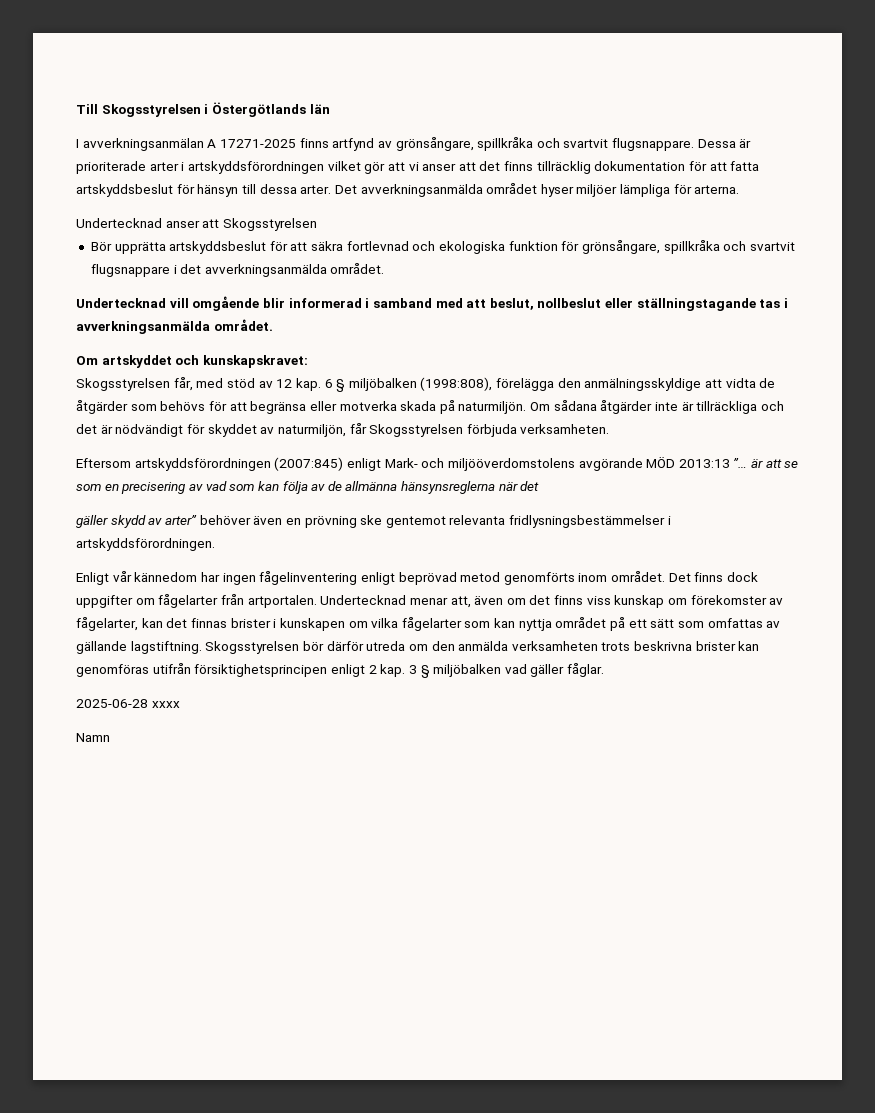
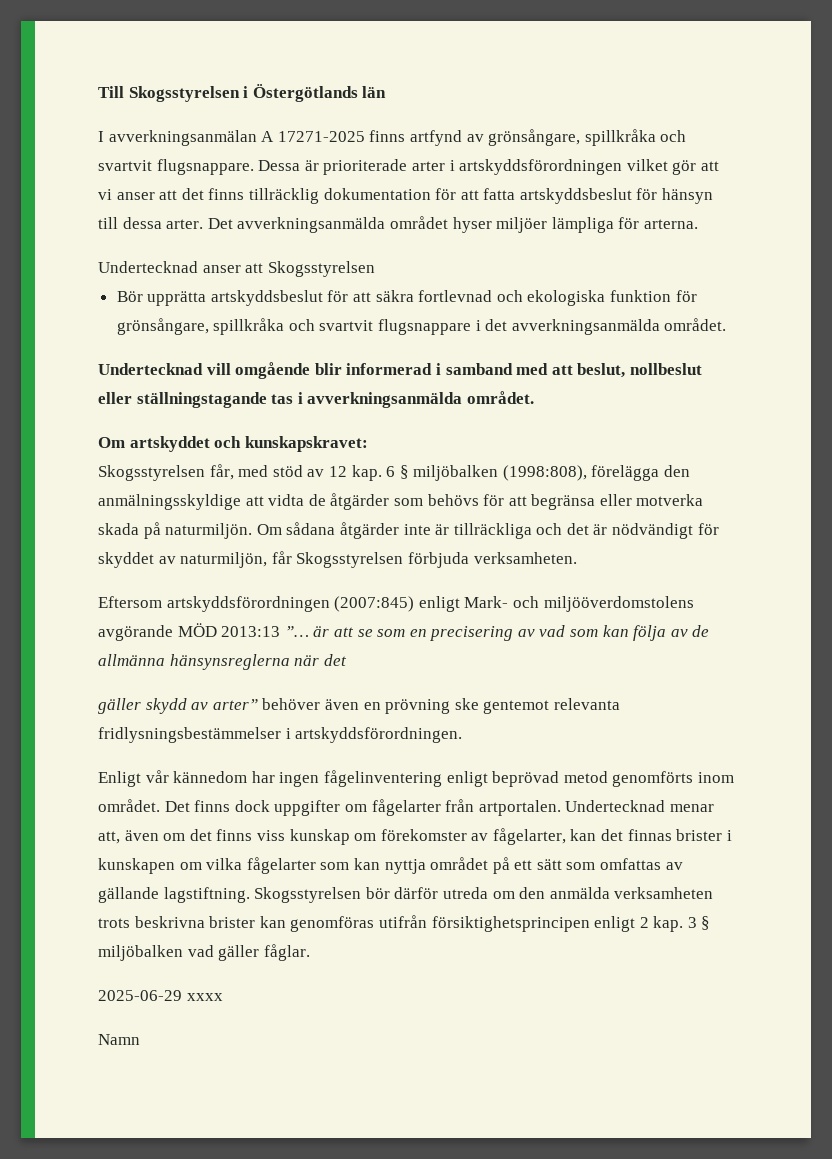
[76,699,148,708] 2025-06-28 -> [98,990,182,1001] 2025-06-29

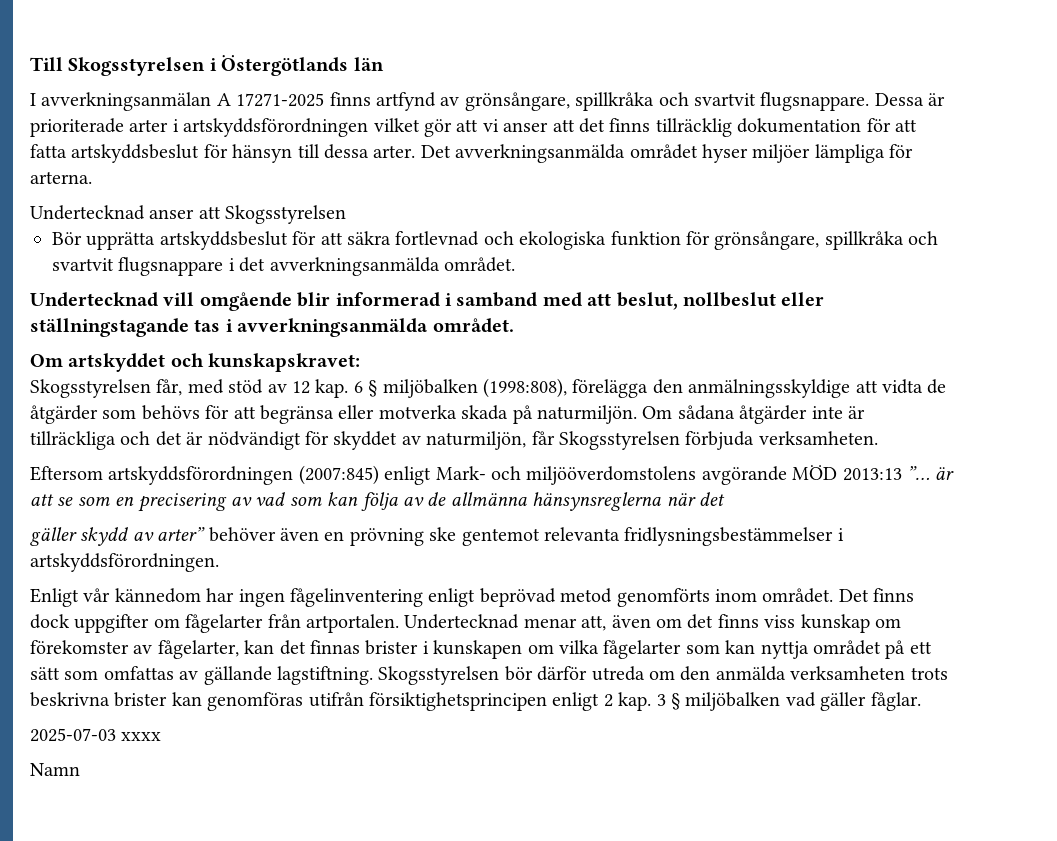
[98,990,182,1001] 2025-06-29 -> [30,728,116,742] 2025-07-03

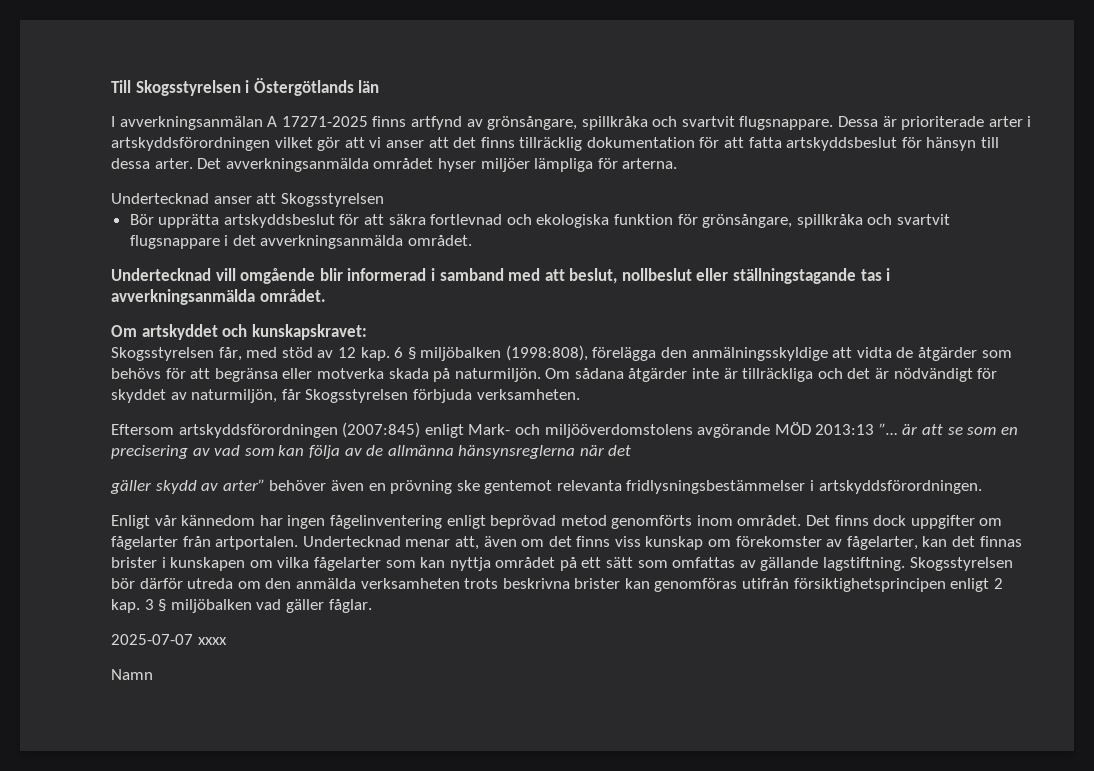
[30,728,116,742] 2025-07-03 -> [111,634,193,645] 2025-07-07

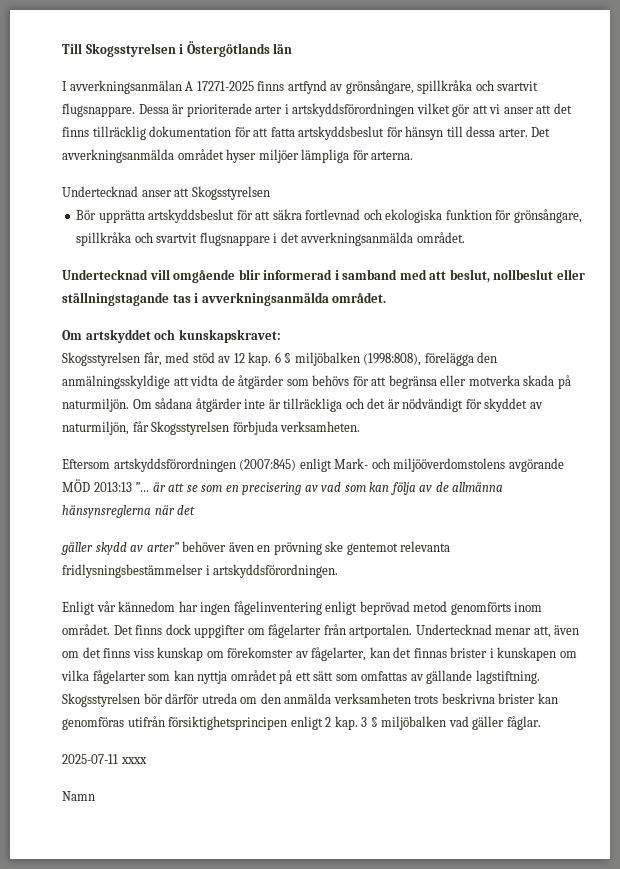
[111,634,193,645] 2025-07-07 -> [62,754,118,764] 2025-07-11

